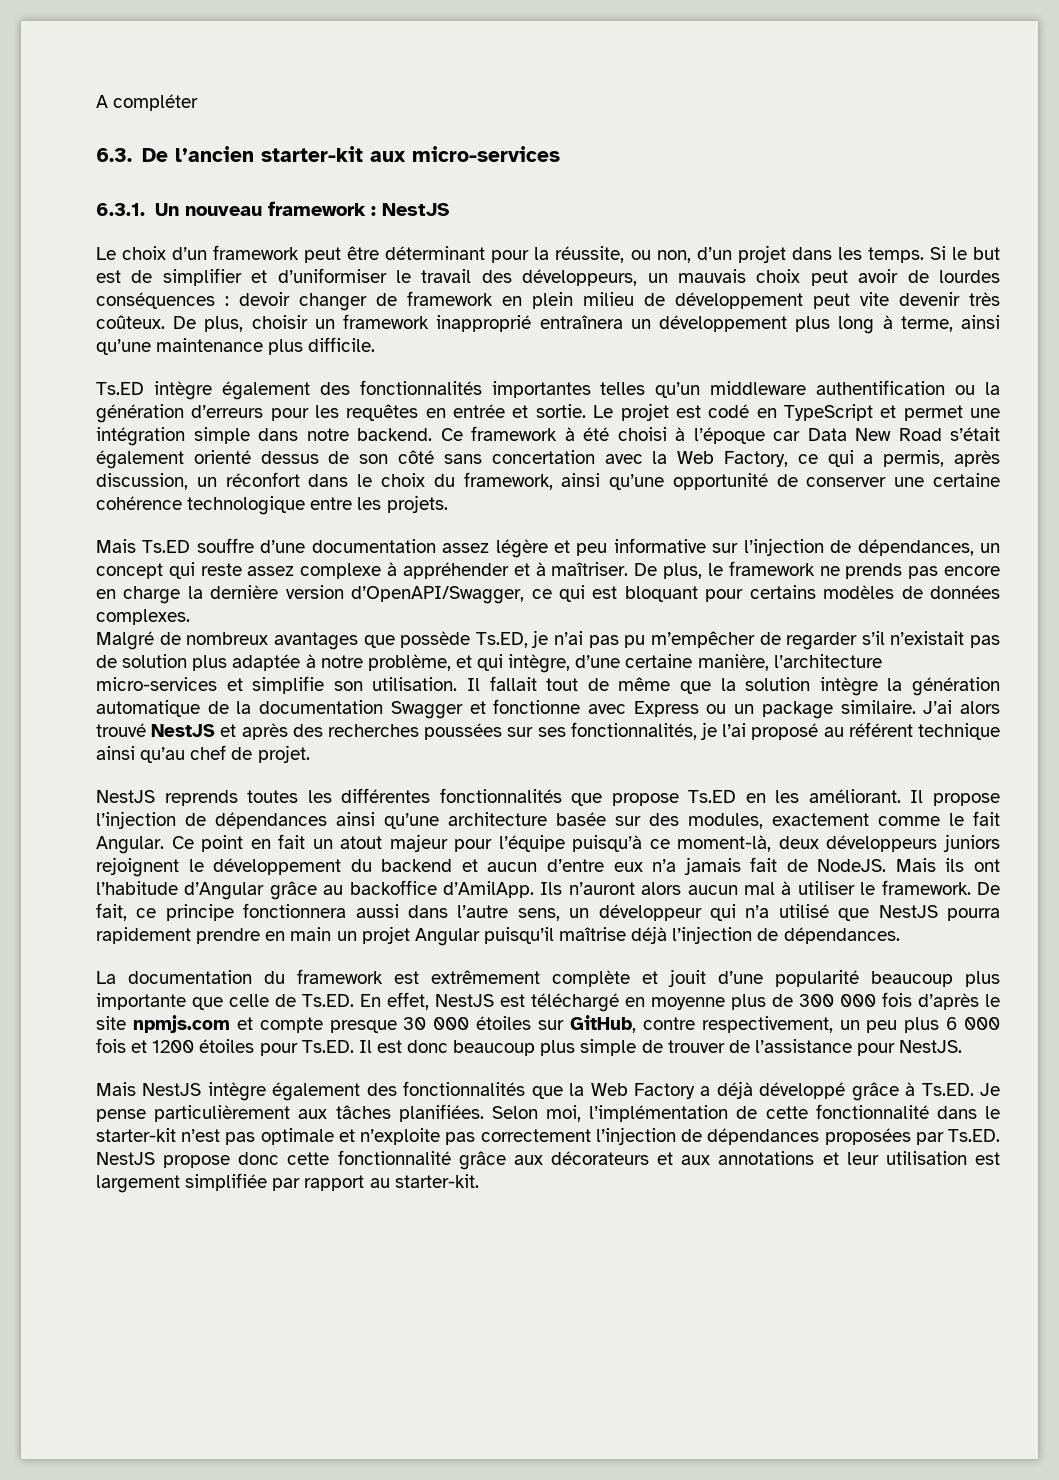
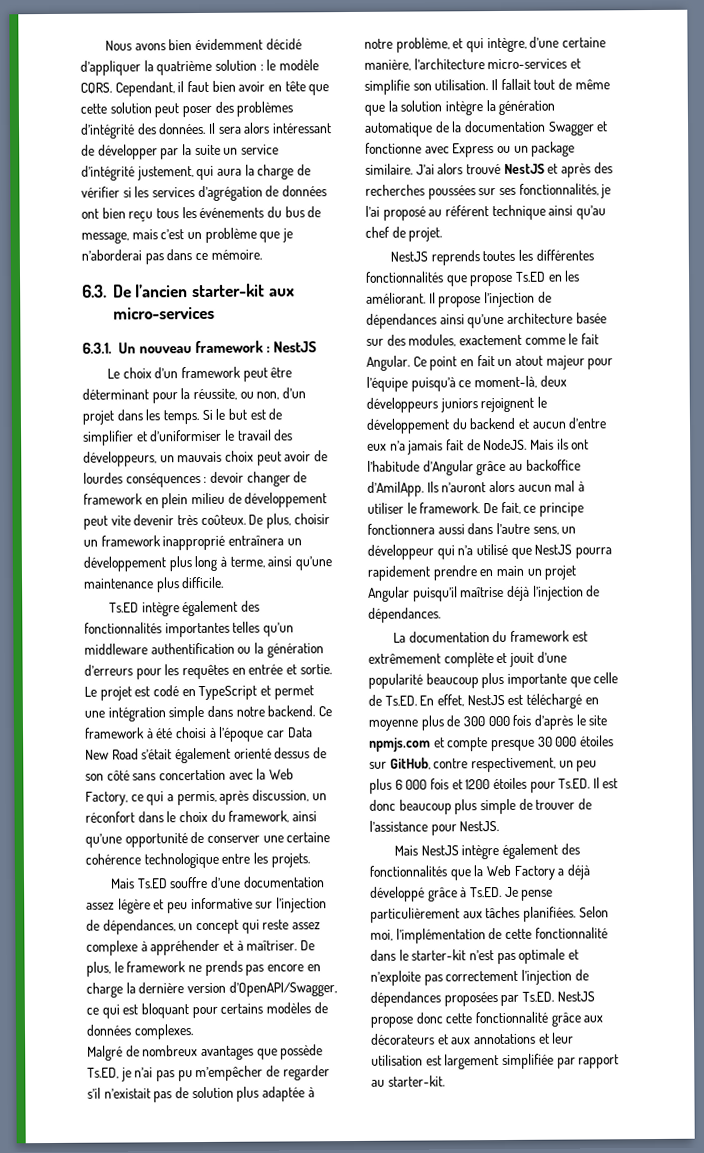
[96,94,199,111] A compléter -> [105,38,302,51] [80,59,319,76] [80,80,330,97] [80,101,294,118] [80,122,332,139] [81,144,279,160] [81,164,311,181] [81,185,327,202] [81,206,322,222] [81,227,293,244] [81,249,262,265] Nous avons bien évidemment décidé d’appliquer la quatrième solution : le modèle CQRS. Cependant, il faut bien avoir en tête que cette solution peut poser des problèmes d’intégrité des données. Il sera alors intéressant de développer par la suite un service d’intégrité justement, qui aura la charge de vérifier si les services d’agrégation de données ont bien reçu tous les événements du bus de message, mais c’est un problème que je n’aborderai pas dans ce mémoire.

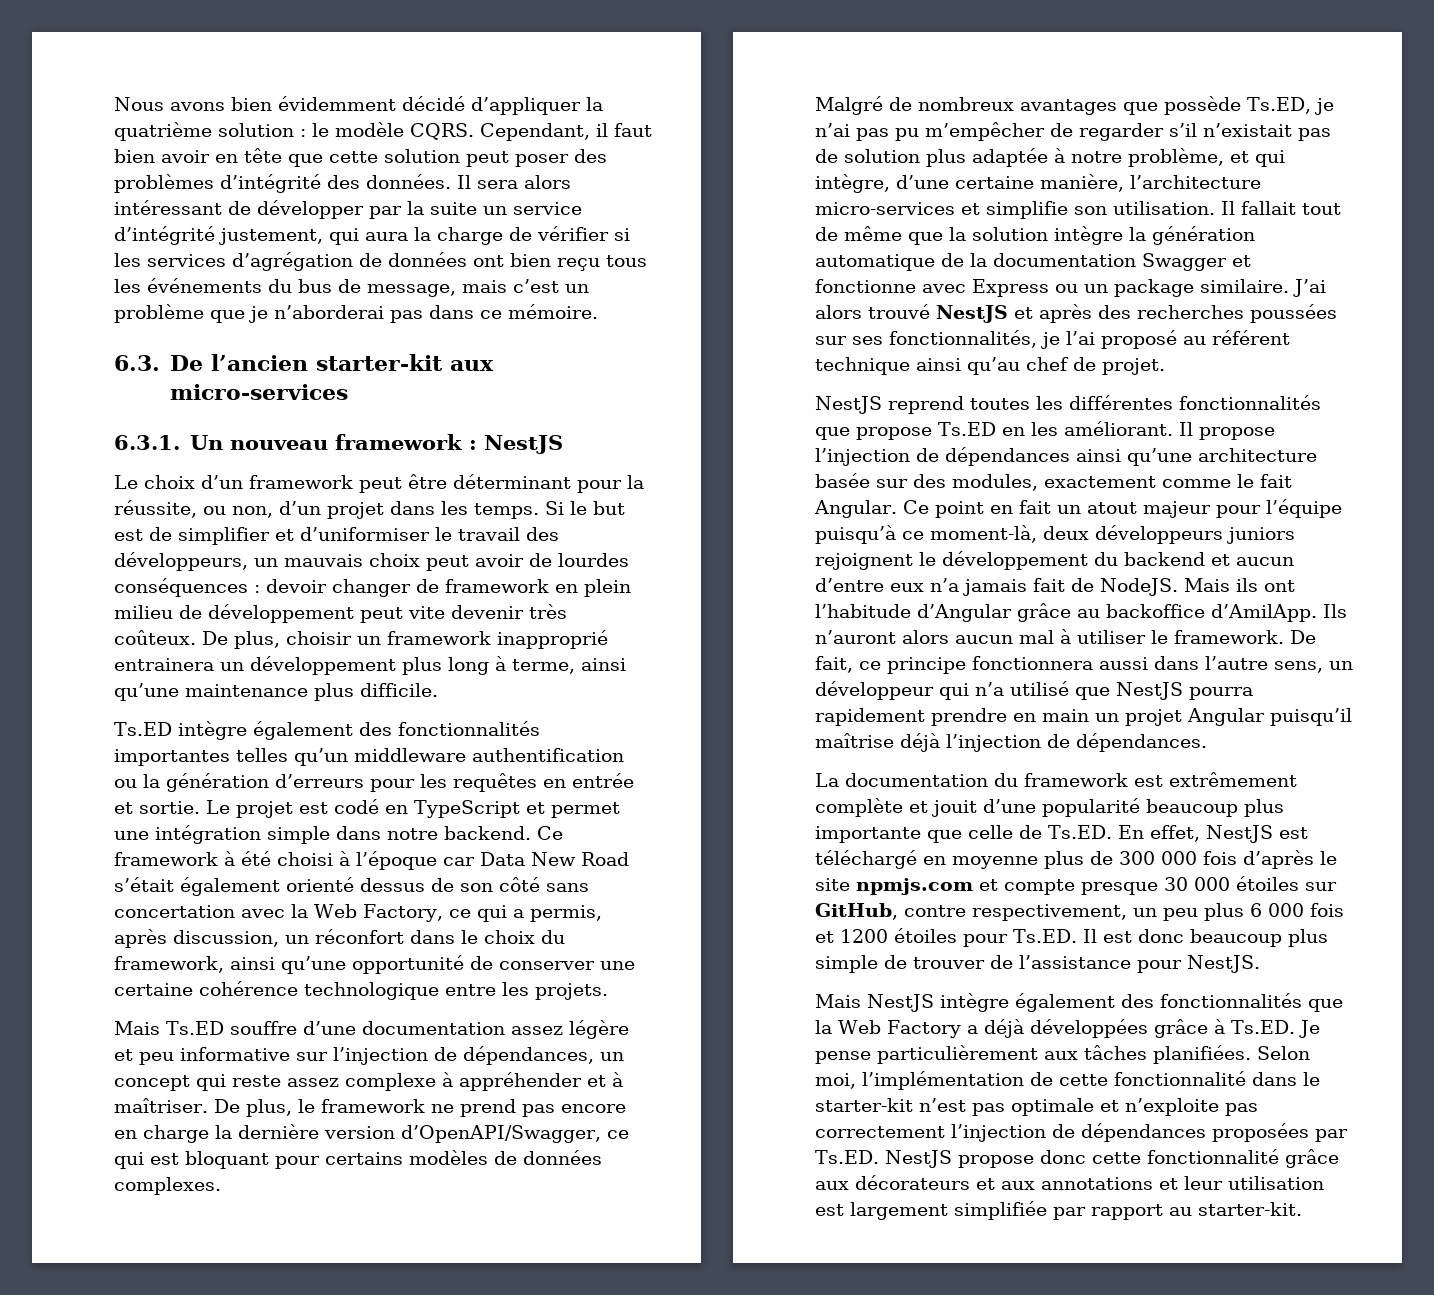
[227,535,284,546] entraînera -> [114,658,214,671] entrainera
[204,960,243,976] prends -> [459,1099,516,1117] prend
[430,250,480,266] reprends -> [888,396,964,414] reprend
[370,886,425,902] développé -> [1029,1019,1148,1038] développées

